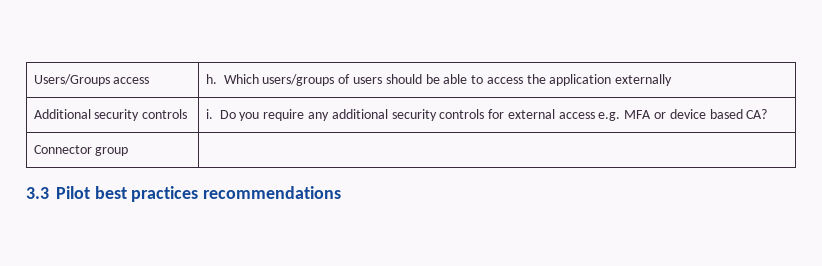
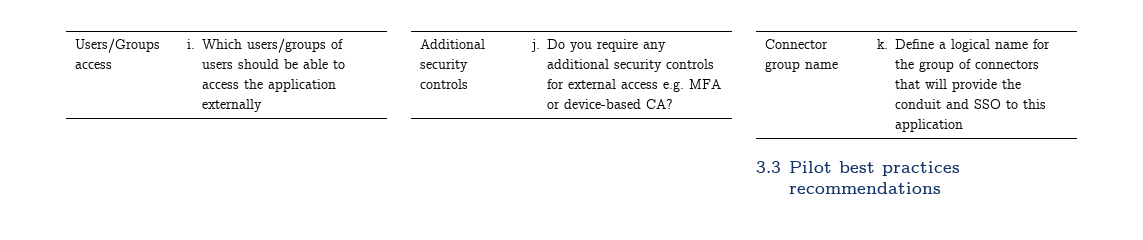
[205,74,217,84] h. -> [187,39,196,49] i.
[205,109,213,119] i. -> [531,39,541,52] j.
[669,109,743,119] device based -> [563,99,641,109] device-based
(129, 151) | -> [805,62,839,69] [877,39,1050,52] [894,59,1039,72] [894,79,1021,92] [894,99,1046,109] [894,119,963,132] name | k. Define a logical name for the group of connectors that will provide the conduit and SSO to this application

